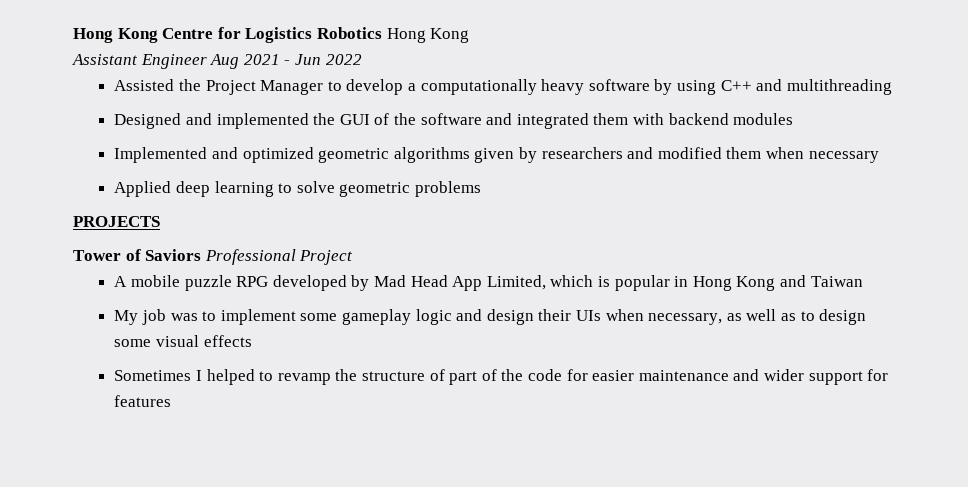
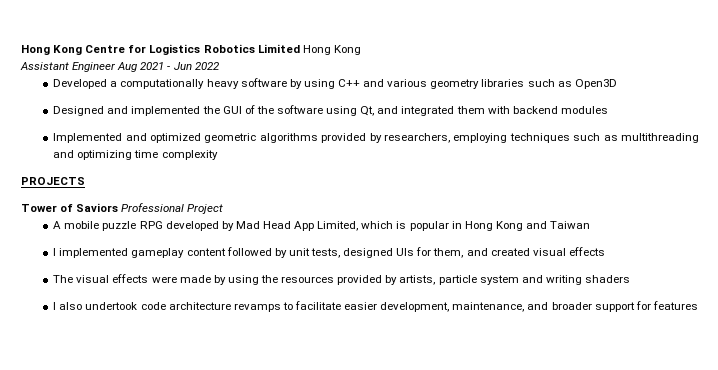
(382, 33) none -> [257,44,300,53] Limited
[114,79,404,95] Assisted the Project Manager to develop -> [53,79,108,89] Developed
[786,79,892,95] multithreading -> [387,79,617,89] various geometry libraries such as Open3D
(482, 119) none -> [326,106,375,116] using Qt,
[474,147,879,163] [114,181,482,197] given by researchers and modified them when necessary // Applied deep learning to solve geometric problems -> [321,133,700,143] [53,150,218,160] provided by researchers, employing techniques such as multithreading and optimizing time complexity
[114,309,867,325] [114,335,252,347] [114,369,804,385] My job was to implement some gameplay logic and design their UIs when necessary, as well as to design some visual effects // Sometimes I helped to revamp the structure of part of the code for easier maintenance and wider -> [53,247,605,258] [53,274,630,285] [53,301,592,312] I implemented gameplay content followed by unit tests, designed UIs for them, and created visual effects // The visual effects were made by using the resources provided by artists, particle system and writing shaders // I also undertook code architecture revamps to facilitate easier development, maintenance, and broader

